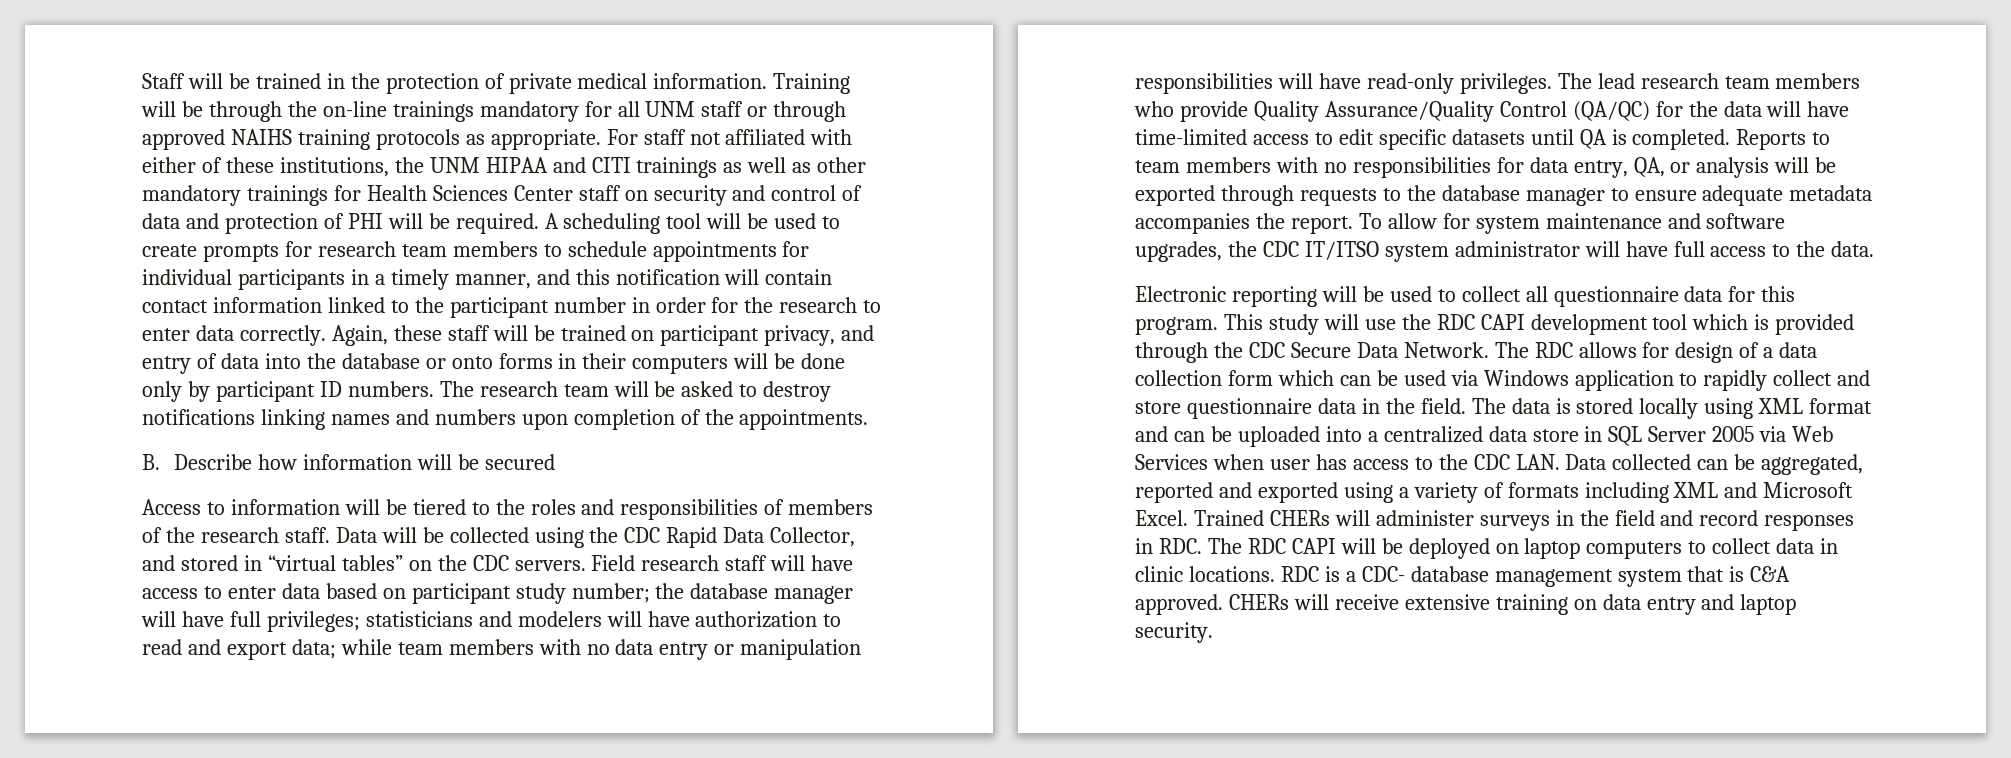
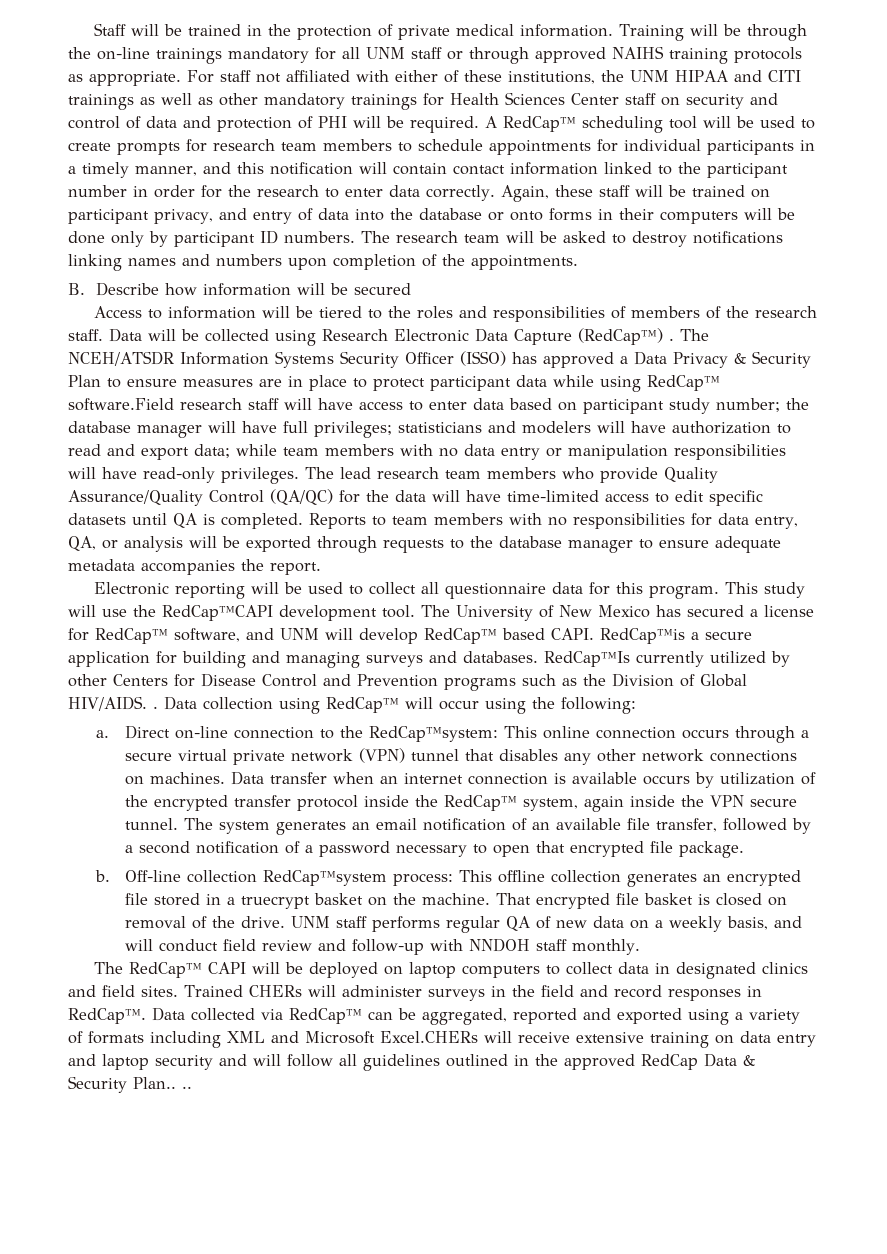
(559, 221) none -> [503,116,576,132] RedCap™
[589,527,856,548] [142,555,636,571] the CDC Rapid Data Collector, and stored in “virtual tables” on the CDC servers. Field -> [322,328,709,345] [68,351,811,368] [68,375,720,392] [68,398,174,411] Research Electronic Data Capture (RedCap™) . The NCEH/ATSDR Information Systems Security Officer (ISSO) has approved a Data Privacy & Security Plan to ensure measures are in place to protect participant data while using RedCap™ software.Field
[1358,213,1786,234] [1135,241,1875,262] To allow for system maintenance and software upgrades, the CDC IT/ITSO system administrator will have full access to the data. -> (321, 568) none
[1436,314,1855,335] [1135,342,1818,363] [1135,370,1871,391] [1135,398,1873,419] [1135,426,1834,447] [1135,454,1692,470] RDC CAPI development tool which is provided through the CDC Secure Data Network. The RDC allows for design of a data collection form which can be used via Windows application to rapidly collect and store questionnaire data in the field. The data is stored locally using XML format and can be uploaded into a centralized data store in SQL Server 2005 via Web Services when user has access to the CDC LAN. Data collected -> [162,605,814,621] [68,628,752,644] [68,651,790,668] [68,673,747,691] [68,696,636,714] [96,725,809,743] [124,748,797,765] [124,771,816,788] [124,795,797,812] [124,818,811,835] [124,841,744,858] [95,870,801,887] [124,893,787,909] [124,916,802,933] [124,938,640,955] [94,962,809,979] [68,985,762,1001] [68,1007,362,1024] RedCap™CAPI development tool. The University of New Mexico has secured a license for RedCap™ software, and UNM will develop RedCap™ based CAPI. RedCap™is a secure application for building and managing surveys and databases. RedCap™Is currently utilized by other Centers for Disease Control and Prevention programs such as the Division of Global HIV/AIDS. . Data collection using RedCap™ will occur using the following: // a. Direct on-line connection to the RedCap™system: This online connection occurs through a secure virtual private network (VPN) tunnel that disables any other network connections on machines. Data transfer when an internet connection is available occurs by utilization of the encrypted transfer protocol inside the RedCap™ system, again inside the VPN secure tunnel. The system generates an email notification of an available file transfer, followed by a second notification of a password necessary to open that encrypted file package. // b. Off-line collection RedCap™system process: This offline collection generates an encrypted file stored in a truecrypt basket on the machine. That encrypted file basket is closed on removal of the drive. UNM staff performs regular QA of new data on a weekly basis, and will conduct field review and follow-up with NNDOH staff monthly. // The RedCap™ CAPI will be deployed on laptop computers to collect data in designated clinics and field sites. Trained CHERs will administer surveys in the field and record responses in RedCap™. Data collected via RedCap™
[1135,510,1855,531] [1135,538,1839,559] [1135,566,1791,587] [1135,594,1289,615] Excel. Trained CHERs will administer surveys in the field and record responses in RDC. The RDC CAPI will be deployed on laptop computers to collect data in clinic locations. RDC is a CDC- database management system that is C&A approved. CHERs -> [380,1031,478,1043] Excel.CHERs
[1135,622,1213,643] security. -> [155,1053,755,1071] [68,1076,192,1093] security and will follow all guidelines outlined in the approved RedCap Data & Security Plan.. ..

